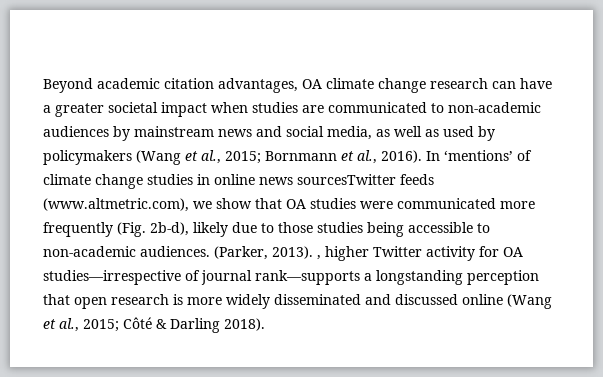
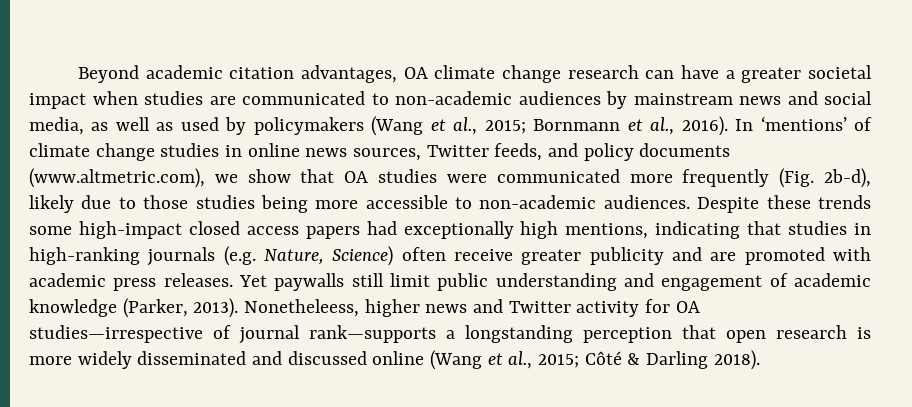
[297,174,434,185] sourcesTwitter feeds -> [353,143,731,161] sources, Twitter feeds, and policy documents
(404, 229) none -> [315,200,359,209] more
[214,246,369,261] (Parker, 2013). , higher -> [697,195,871,213] [29,221,871,239] [29,246,872,266] [29,273,872,291] [29,298,504,318] Despite these trends some high-impact closed access papers had exceptionally high mentions, indicating that studies in high-ranking journals (e.g. Nature, Science) often receive greater publicity and are promoted with academic press releases. Yet paywalls still limit public understanding and engagement of academic knowledge (Parker, 2013). Nonetheleess, higher news and

